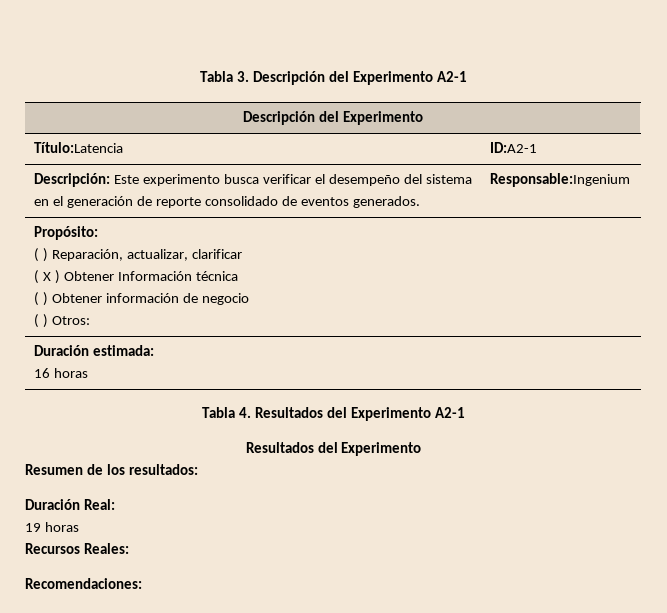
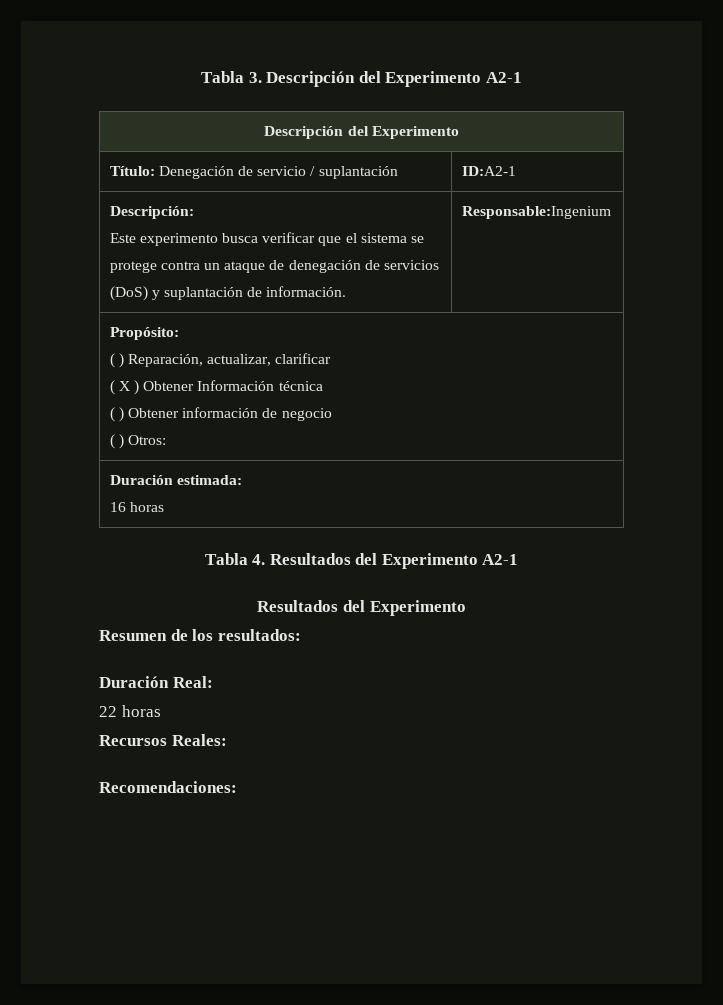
[34,142,124,153] Título:Latencia -> [109,166,398,179] Título: Denegación de servicio / suplantación
(111, 180) none -> (194, 212) //
[314,174,472,186] [34,196,420,208] el desempeño del sistema en el generación de reporte consolidado de eventos generados. -> [318,233,424,246] [109,260,439,273] [109,286,347,301] que el sistema se protege contra un ataque de denegación de servicios (DoS) y suplantación de información.
[25,523,41,532] 19 -> [99,706,117,717] 22

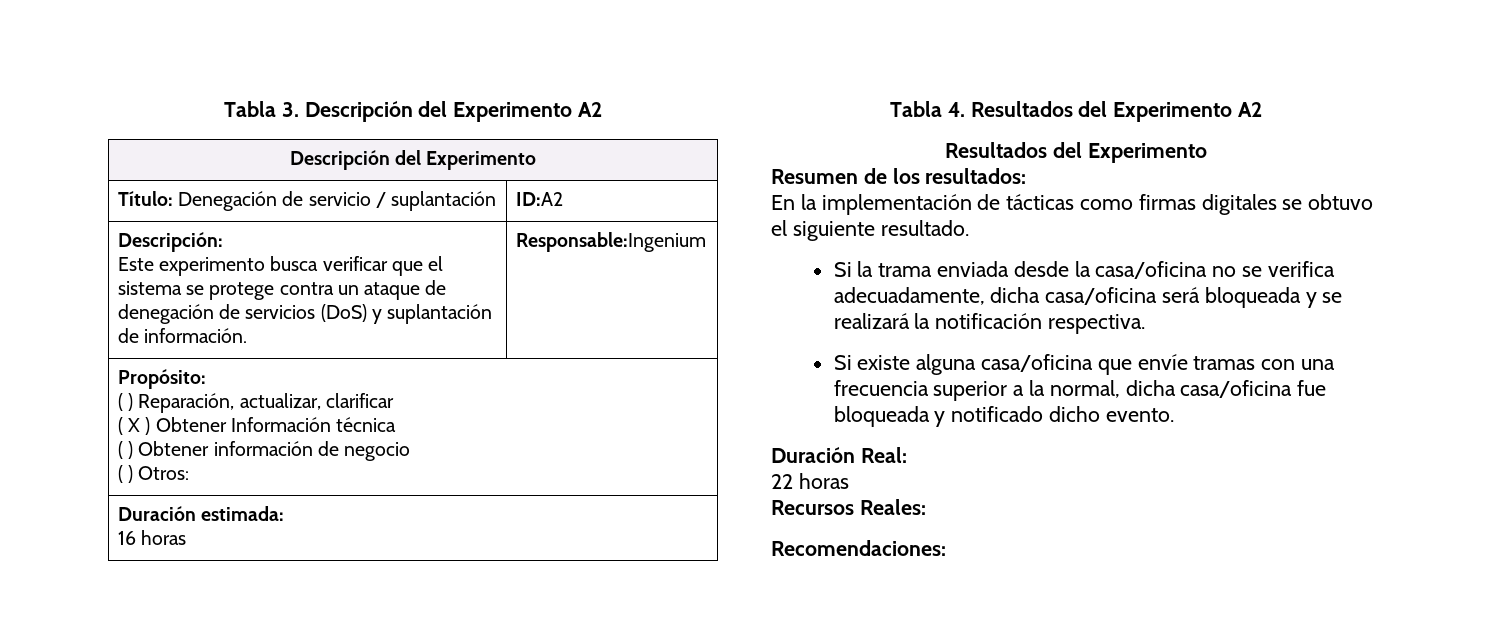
[485,72,522,83] A2-1 -> [578,102,603,117] A2
[461,166,516,176] ID:A2-1 -> [515,192,563,206] ID:A2
[482,554,519,565] A2-1 -> [1238,102,1263,117] A2
(301, 635) none -> [771,194,1374,215] [771,220,969,241] [833,261,1335,279] [833,287,1343,308] [833,313,1146,334] [833,354,1336,375] [833,380,1327,401] [833,406,1174,427] // En la implementación de tácticas como firmas digitales se obtuvo el siguiente resultado. // Si la trama enviada desde la casa/oficina no se verifica adecuadamente, dicha casa/oficina será bloqueada y se realizará la notificación respectiva. // Si existe alguna casa/oficina que envíe tramas con una frecuencia superior a la normal, dicha casa/oficina fue bloqueada y notificado dicho evento.

